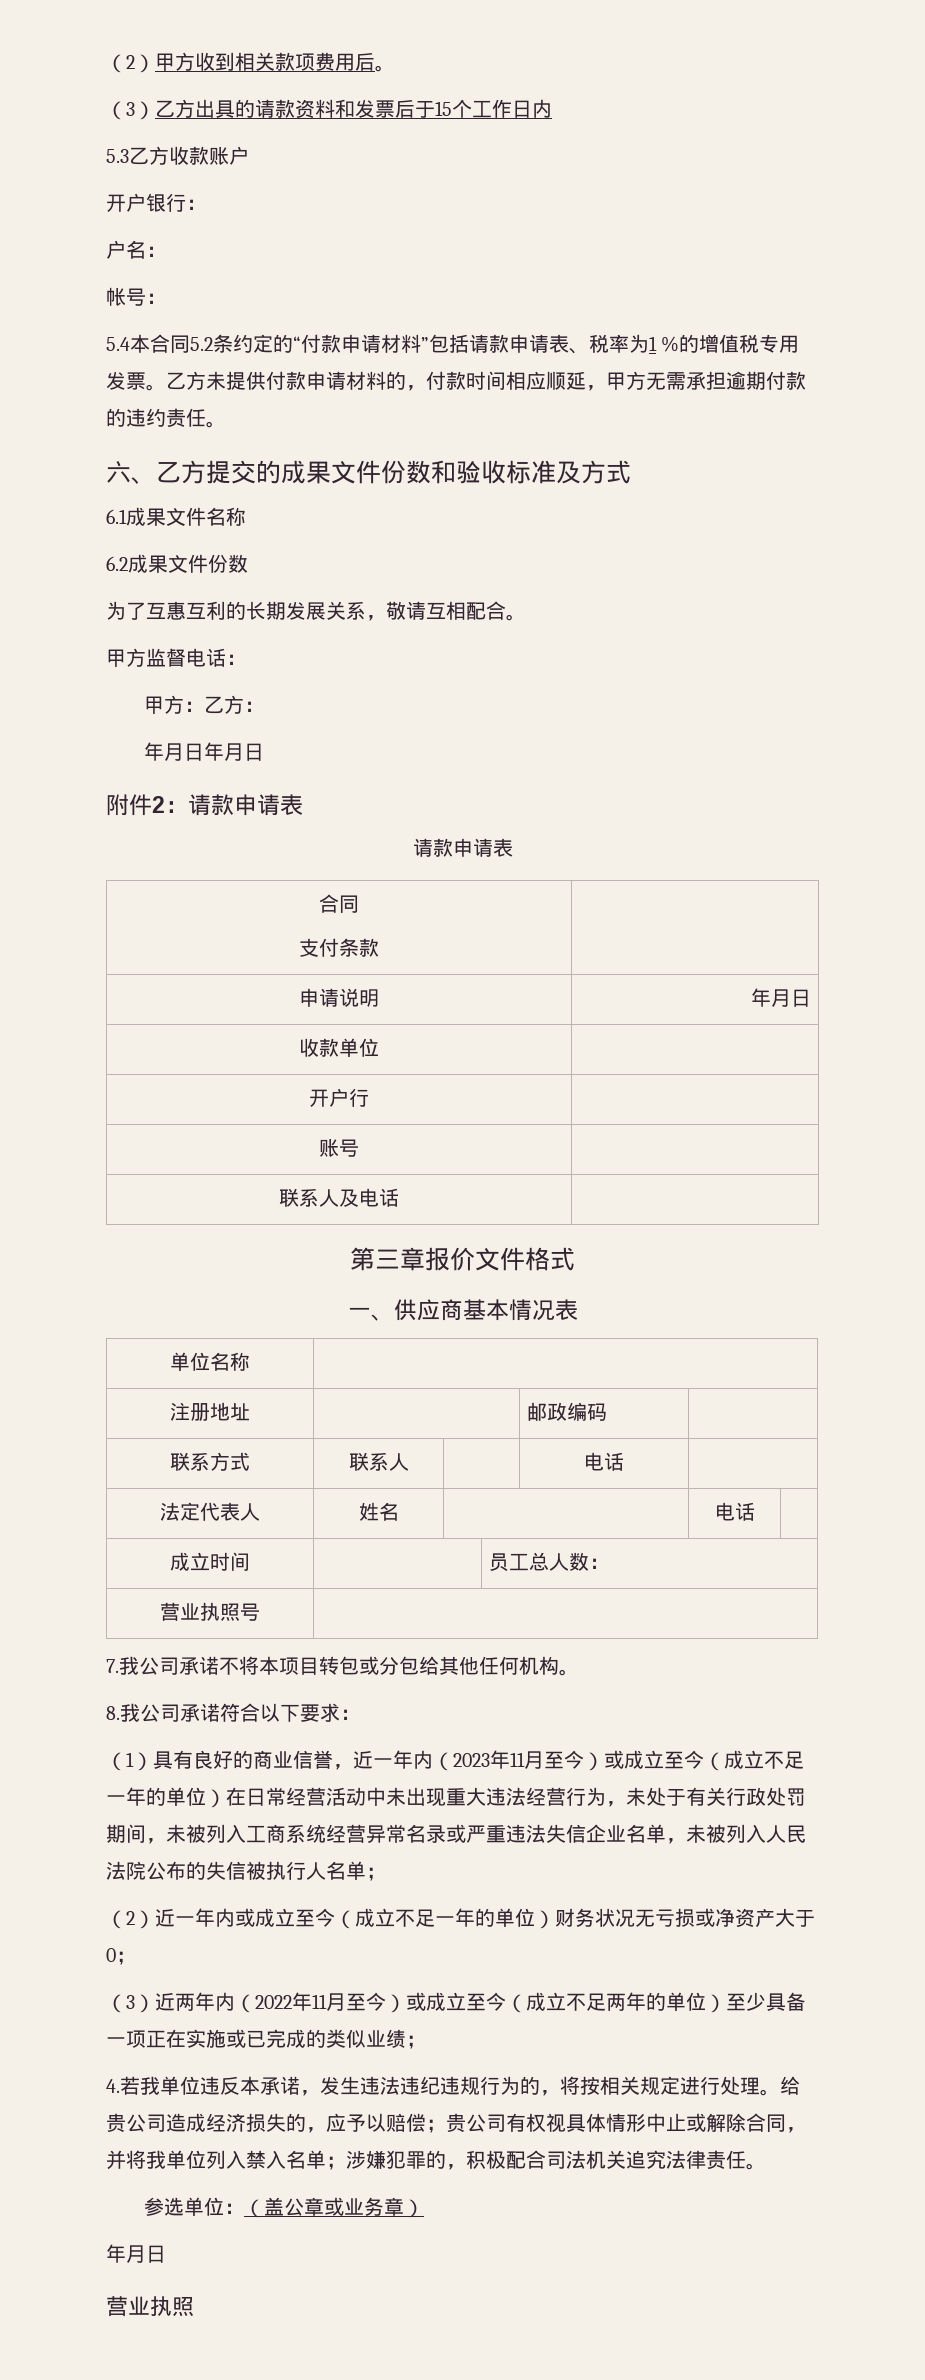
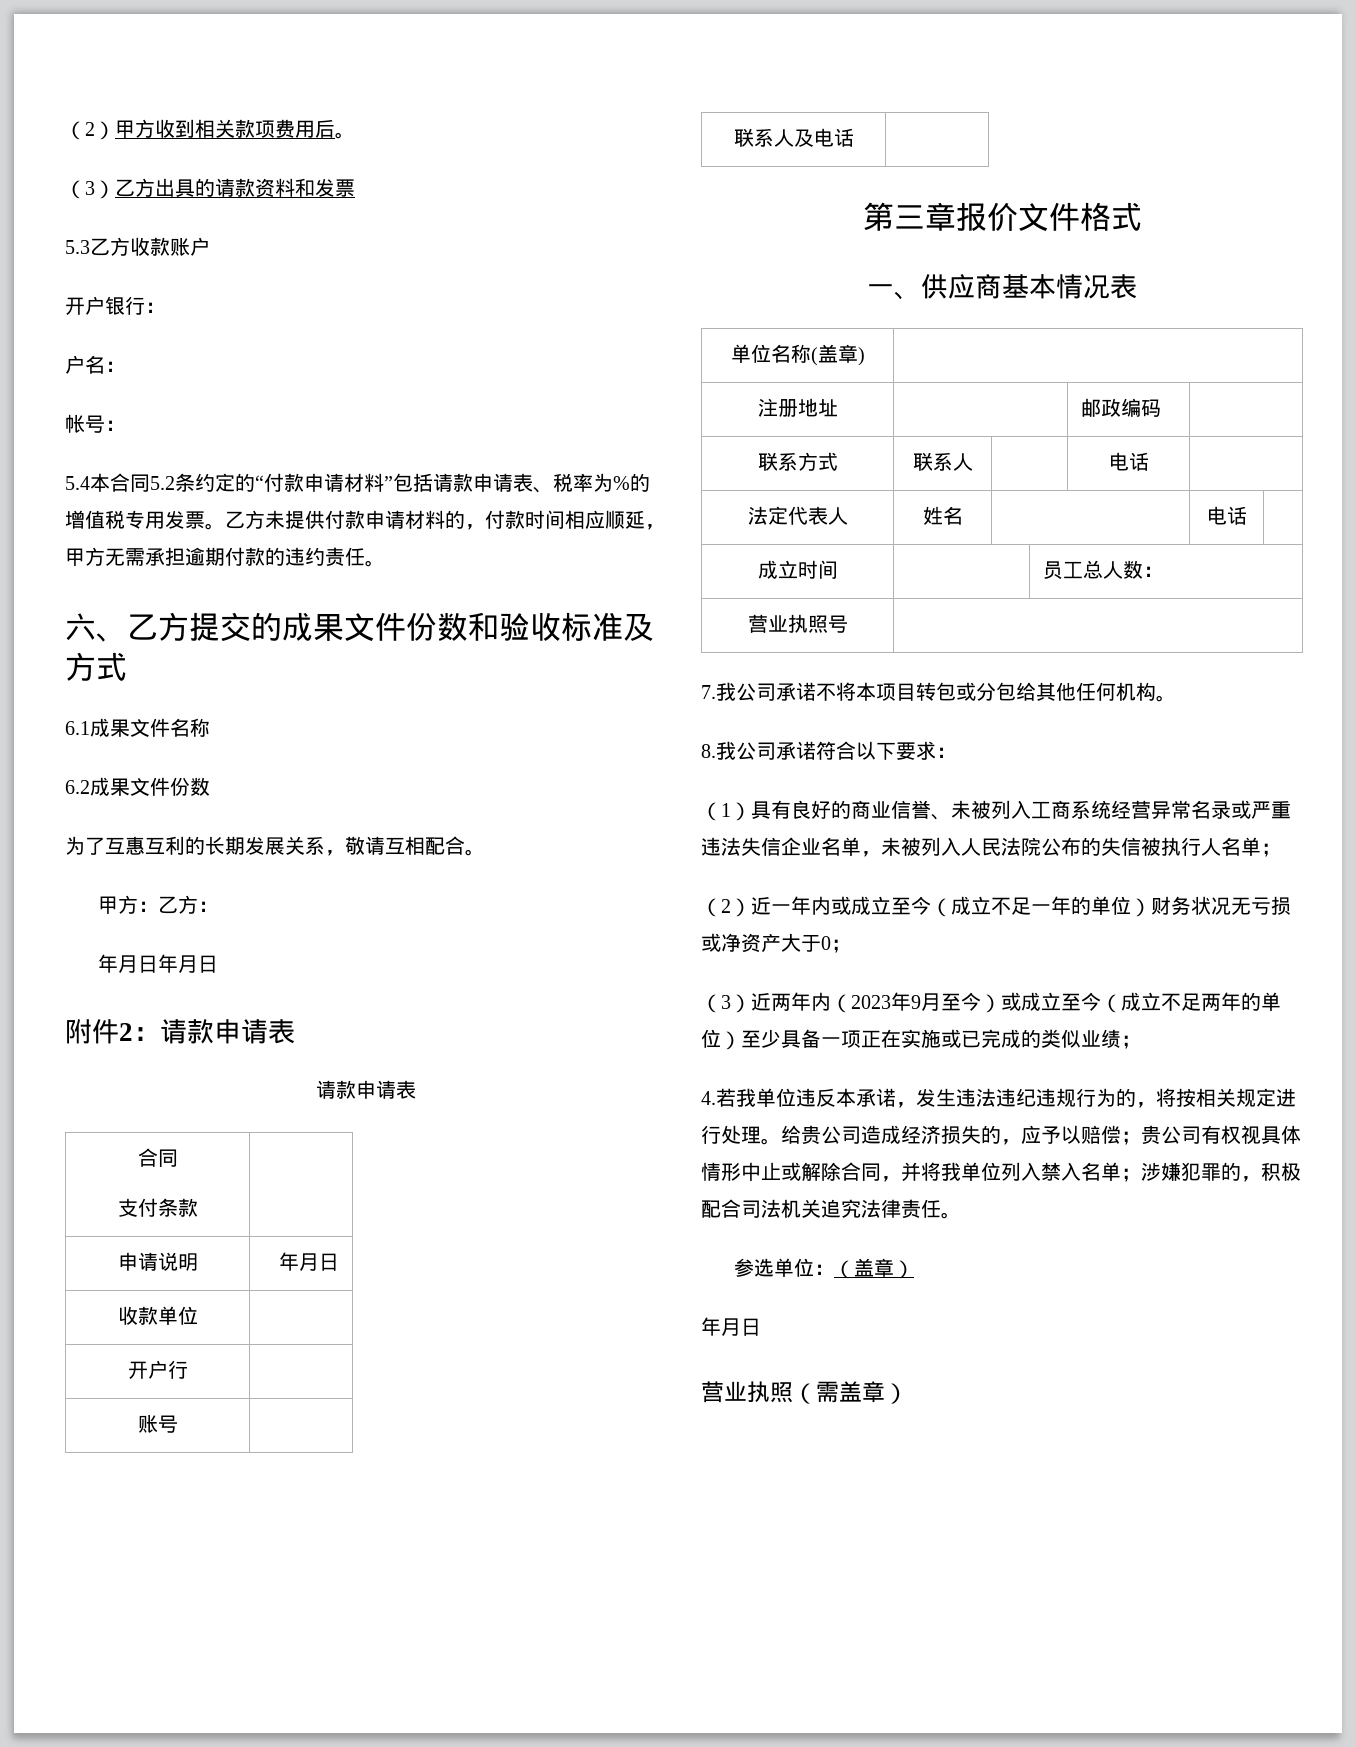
[395,99,552,118] 后于15个工作日内 -> (355, 188) none
[649,336,657,351] 1 -> (613, 482) none
[106,648,246,667] // 甲方监督电话： -> (485, 852) none
(250, 1361) none -> [810,344,865,366] (盖章)
[333,1750,804,1771] [106,1787,806,1808] [106,1824,166,1844] ，近一年内（2023年11月至今）或成立至今（成立不足一年的单位）在日常经营活动中未出现重大违法经营行为，未处于有关行政处罚期间， -> [931,814,951,820] 、
[255,1992,327,2011] 2022年11 -> [851,992,921,1011] 2023年9
[283,2197,384,2216] 公章或业务 -> (875, 1267) none
(194, 2306) none -> [793,1381,908,1404] （需盖章）

